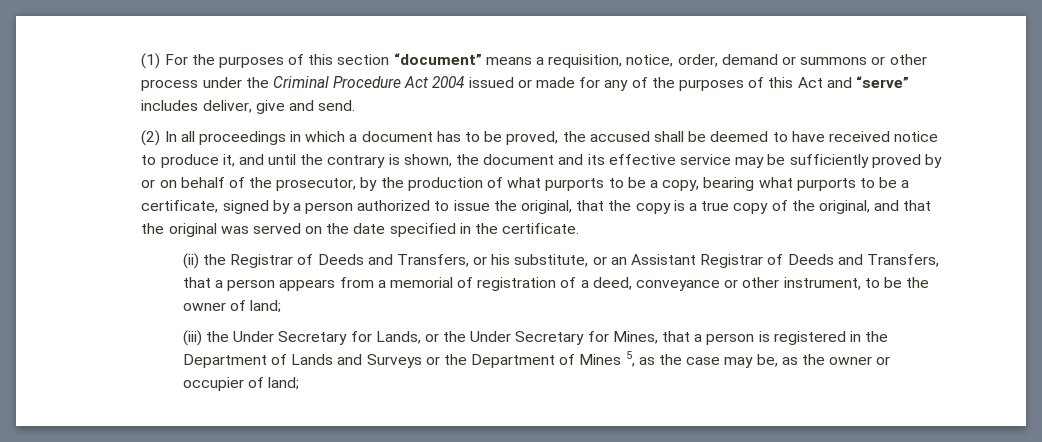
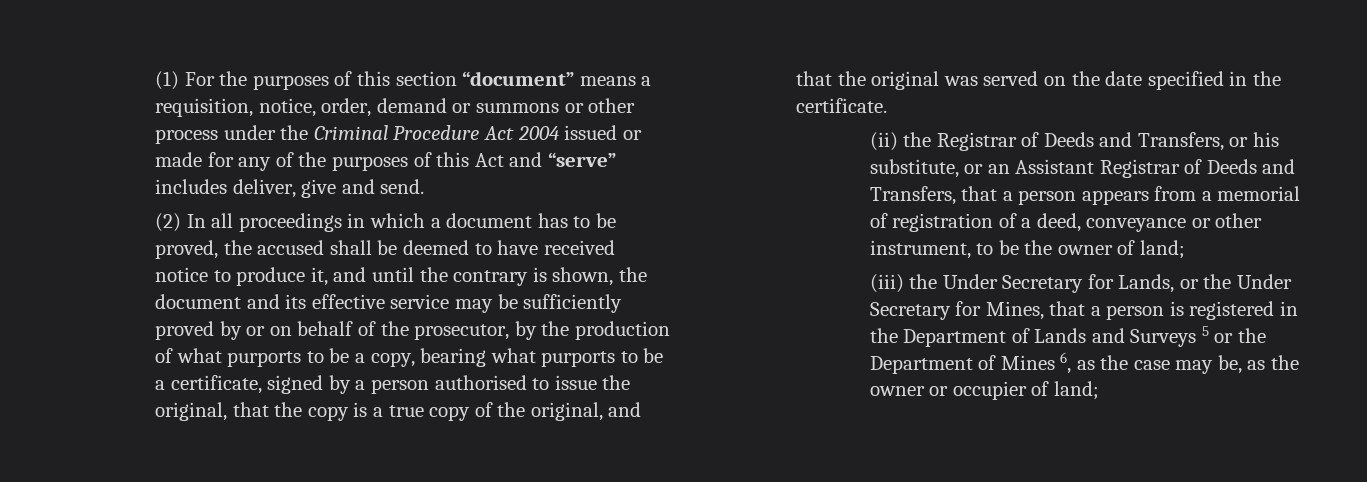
[357,200,431,211] authorized -> [434,375,527,390] authorised
(422, 361) none -> [1201,326,1209,336] 5
[625,351,635,367] 5, -> [1060,352,1072,374] 6,

